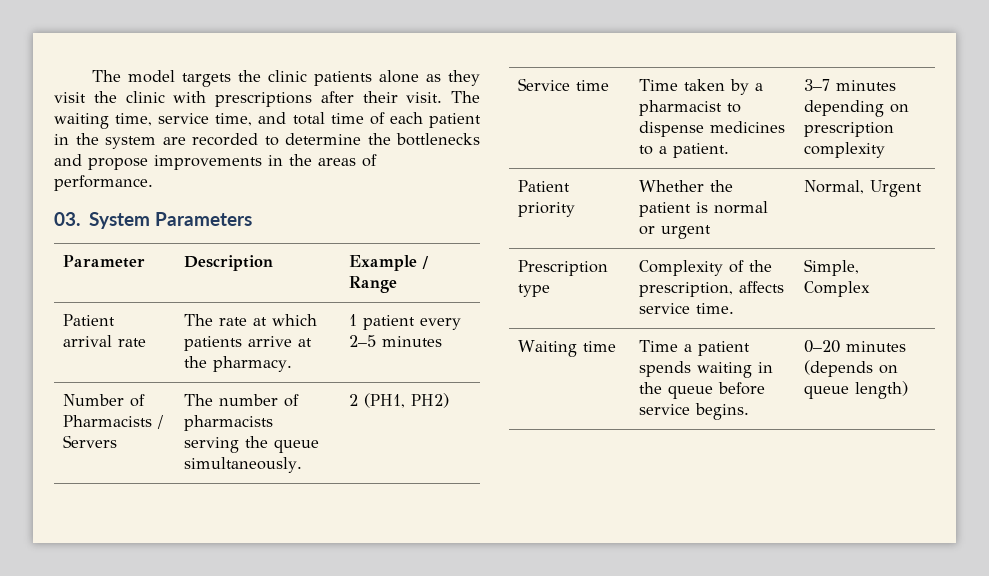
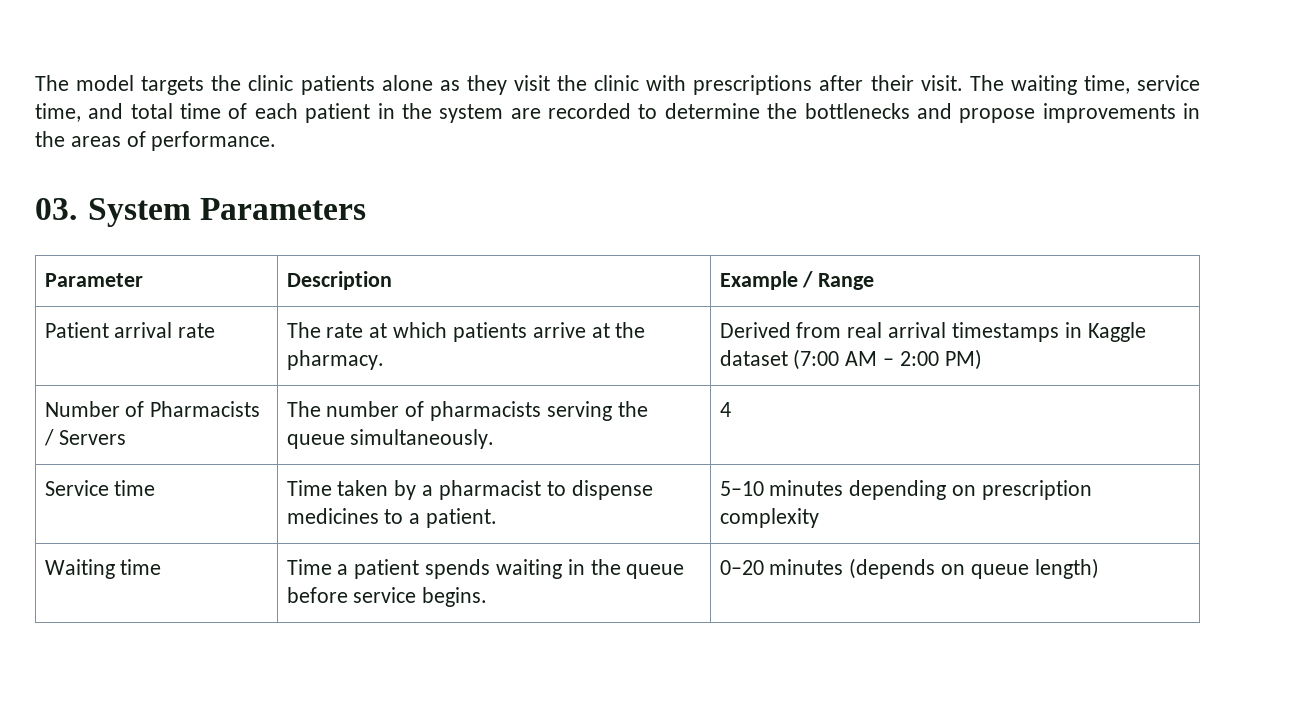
[349,314,462,330] [349,335,443,347] 1 patient every 2–5 minutes -> [719,322,1146,342] [719,349,982,370] Derived from real arrival timestamps in Kaggle dataset (7:00 AM – 2:00 PM)
[349,393,450,408] 2 (PH1, PH2) -> [719,402,731,417] 4
[804,79,831,91] 3–7 -> [719,481,764,496] 5–10
[518,180,571,192] [518,202,576,217] [639,180,734,192] [639,201,769,217] [639,225,712,239] [804,180,923,197] [518,260,609,276] [518,284,551,297] [639,260,773,276] [639,281,785,297] [639,303,735,314] [804,259,860,276] [804,281,871,297] // Patient priority | Whether the patient is normal or urgent | Normal, Urgent // Prescription type | Complexity of the prescription, affects service time. | Simple, Complex -> (819, 518) none

